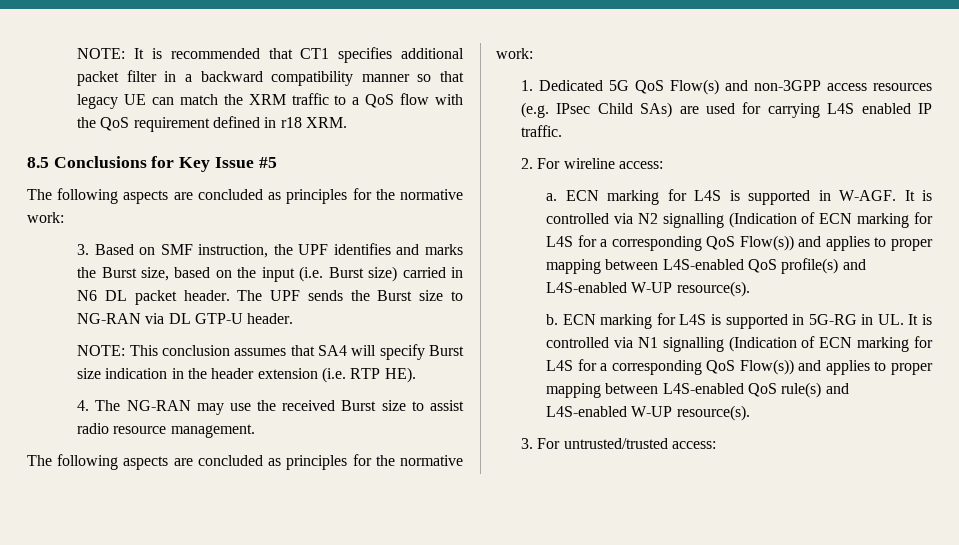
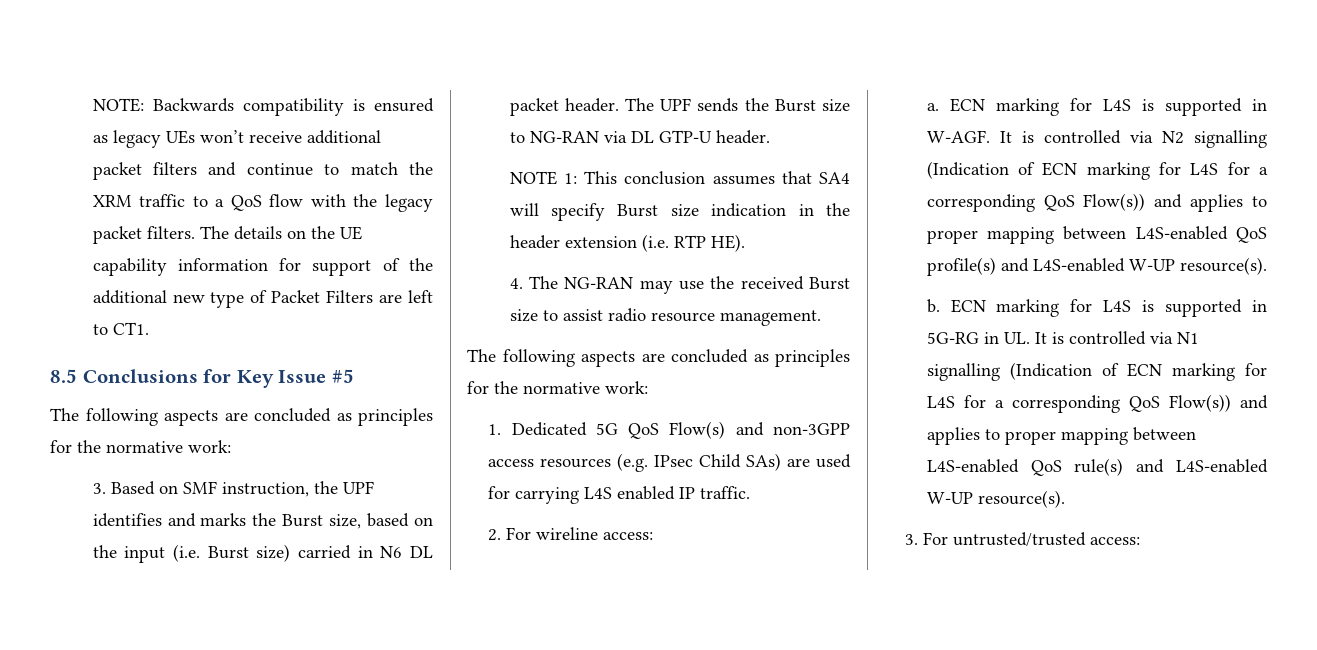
[77,47,464,63] [77,70,464,86] [77,94,174,109] NOTE: It is recommended that CT1 specifies additional packet filter in a backward compatibility manner so that legacy UE can -> [92,98,434,116] [92,130,381,148] [92,162,340,180] NOTE: Backwards compatibility is ensured as legacy UEs won’t receive additional packet filters and continue to
[100,116,348,132] QoS requirement defined in r18 XRM. -> [385,194,433,212] [92,226,362,244] [92,258,433,276] [92,290,433,308] [92,322,149,335] legacy packet filters. The details on the UE capability information for support of the additional new type of Packet Filters are left to CT1.
[77,345,126,356] NOTE: -> [509,171,577,185] NOTE 1:

